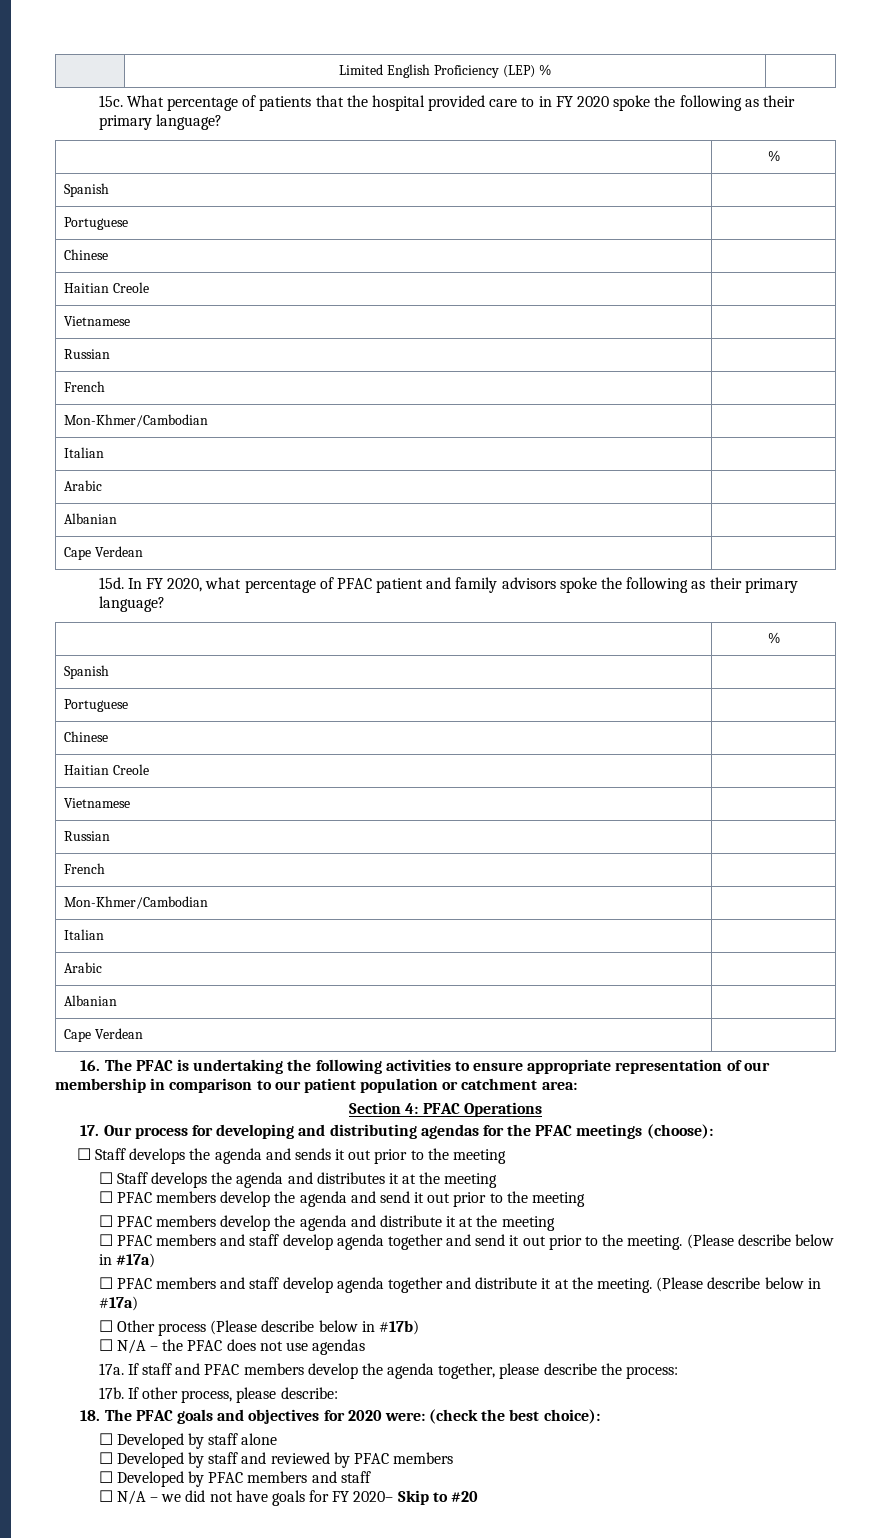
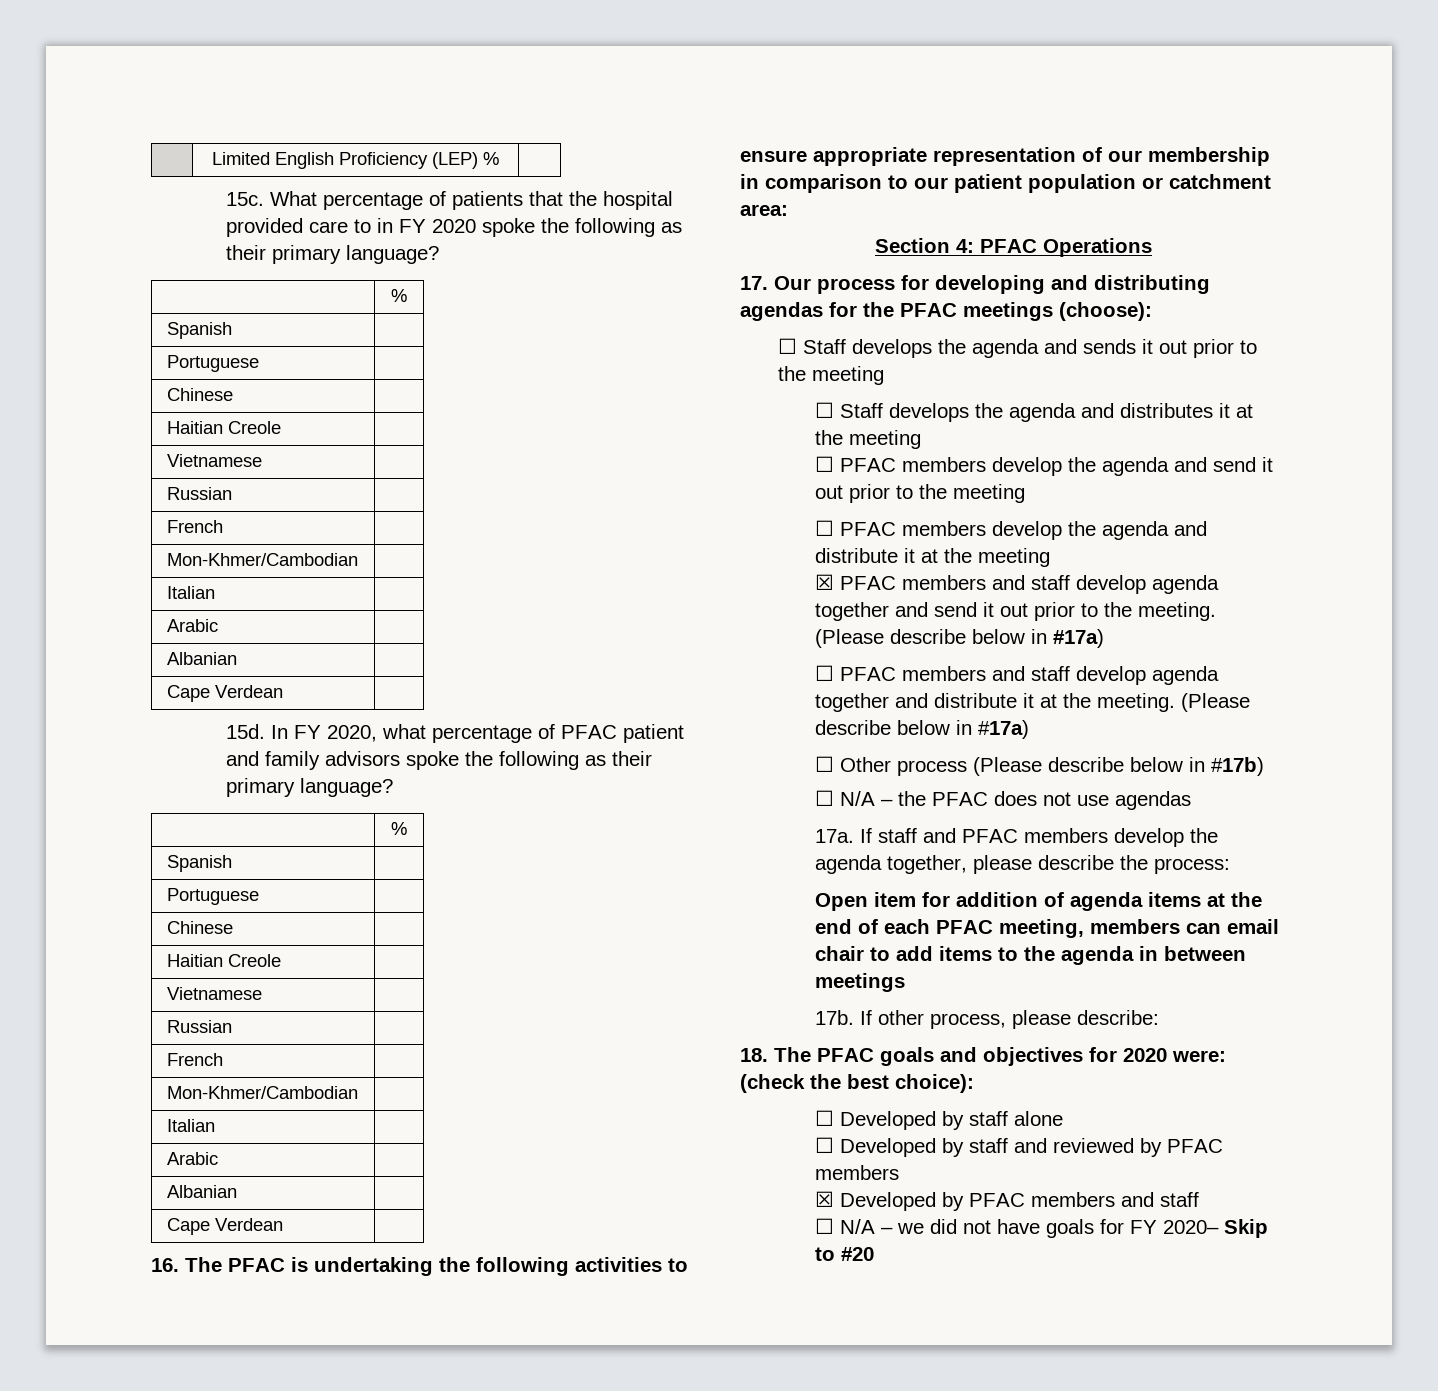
[98,1234,113,1246] ☐ -> [815,574,835,590] ☒
(679, 1372) none -> [815,892,1263,911] [815,919,1280,938] [815,946,1247,965] [815,973,906,992] // Open item for addition of agenda items at the end of each PFAC meeting, members can email chair to add items to the agenda in between meetings
[98,1471,113,1483] ☐ -> [815,1191,835,1207] ☒

